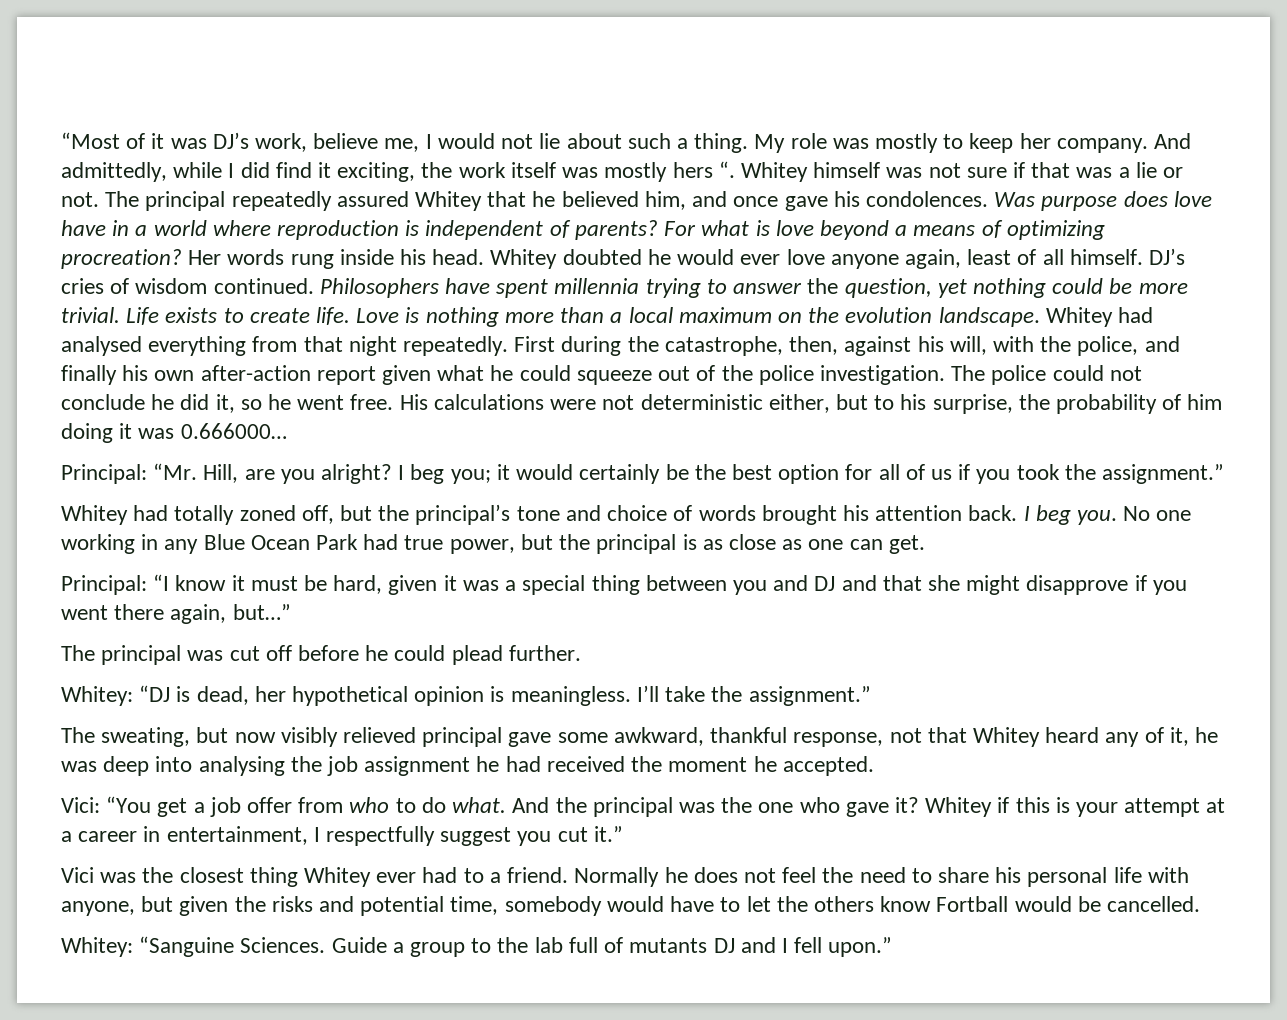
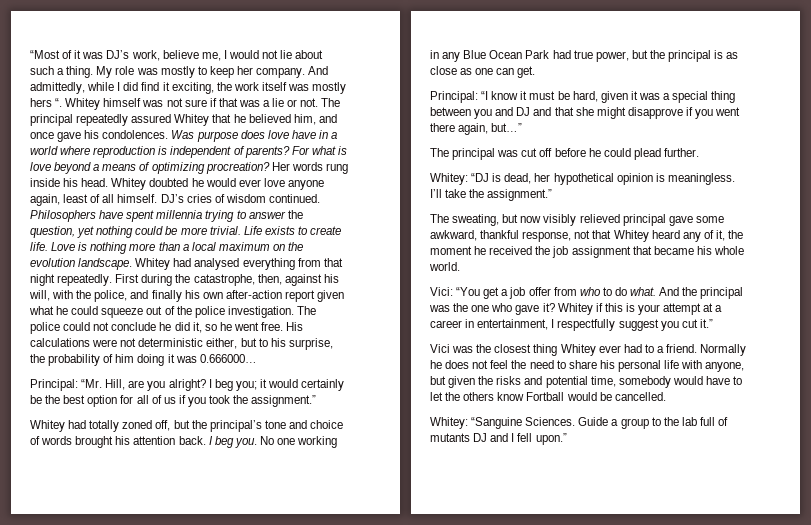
[1194,727,1218,743] [61,756,874,776] he was deep into analysing the job assignment he had received the moment he accepted. -> [728,230,744,239] [430,246,744,258] [429,262,460,271] the moment he received the job assignment that became his whole world.

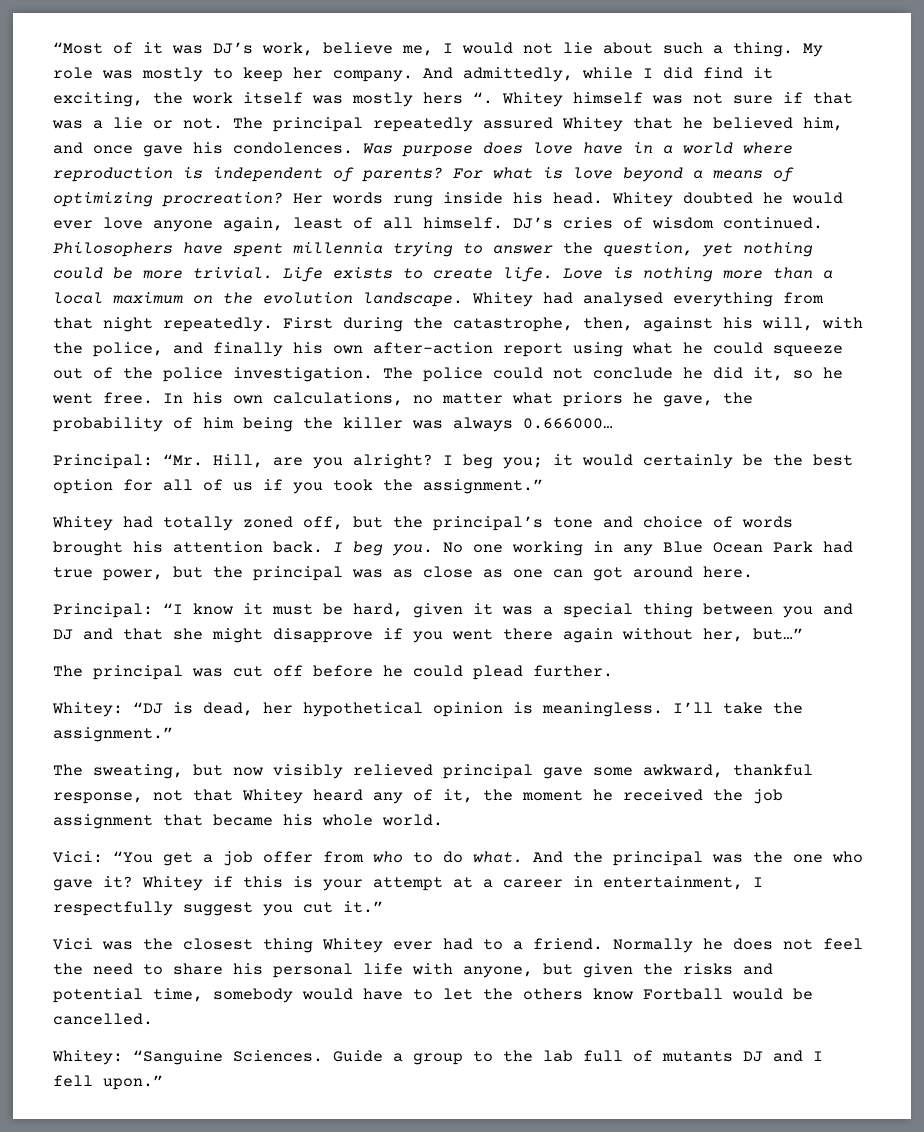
[317,290,345,302] given -> [573,342,623,357] using
[286,322,304,331] [30,338,333,350] [30,354,197,366] His calculations were not deterministic either, but to his surprise, the probability of him doing it was -> [163,392,753,407] [53,417,513,432] In his own calculations, no matter what priors he gave, the probability of him being the killer was always
[714,50,724,59] is -> [352,569,383,578] was
[517,66,536,78] get. -> [593,566,753,581] got around here.
[458,123,489,135] again, -> [563,628,743,643] again without her,

